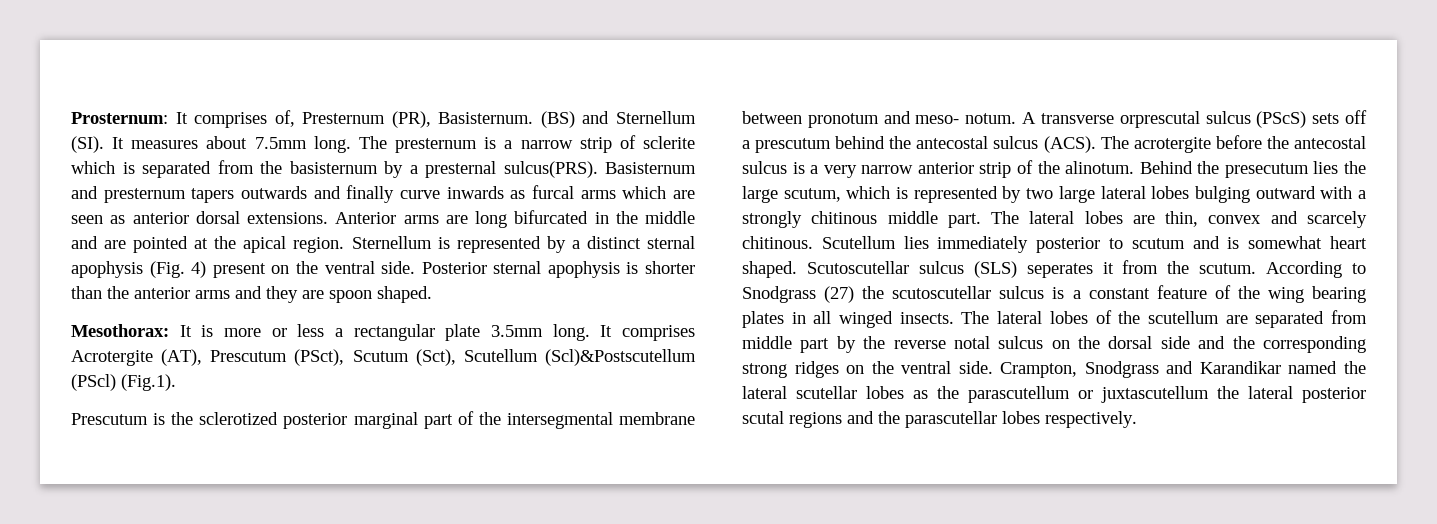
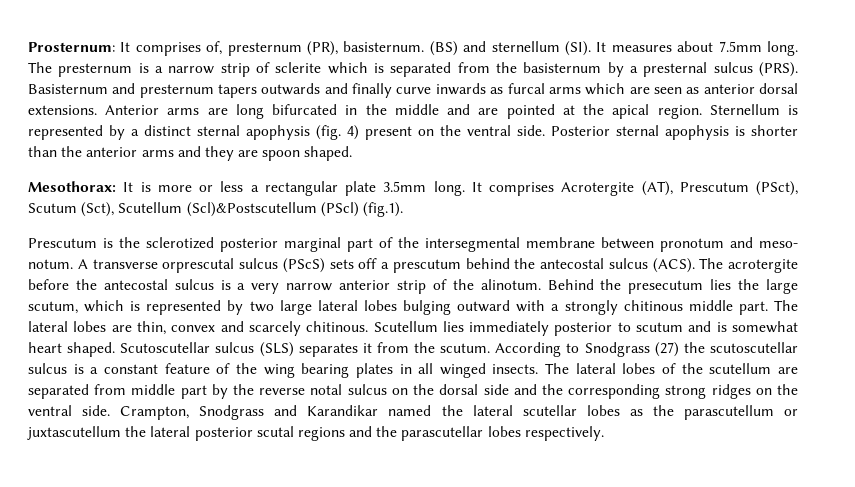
[302,111,534,128] Presternum (PR), Basisternum. -> [227,41,425,56] presternum (PR), basisternum.
[615,111,696,124] Sternellum -> [491,41,560,52] sternellum
[503,161,598,178] sulcus(PRS). -> [713,62,799,77] sulcus (PRS).
[149,261,185,278] (Fig. -> [316,125,341,140] (fig.
[121,374,176,391] (Fig.1). -> [362,202,403,217] (fig.1).
[1026,263,1093,278] seperates -> [298,343,358,357] separates

